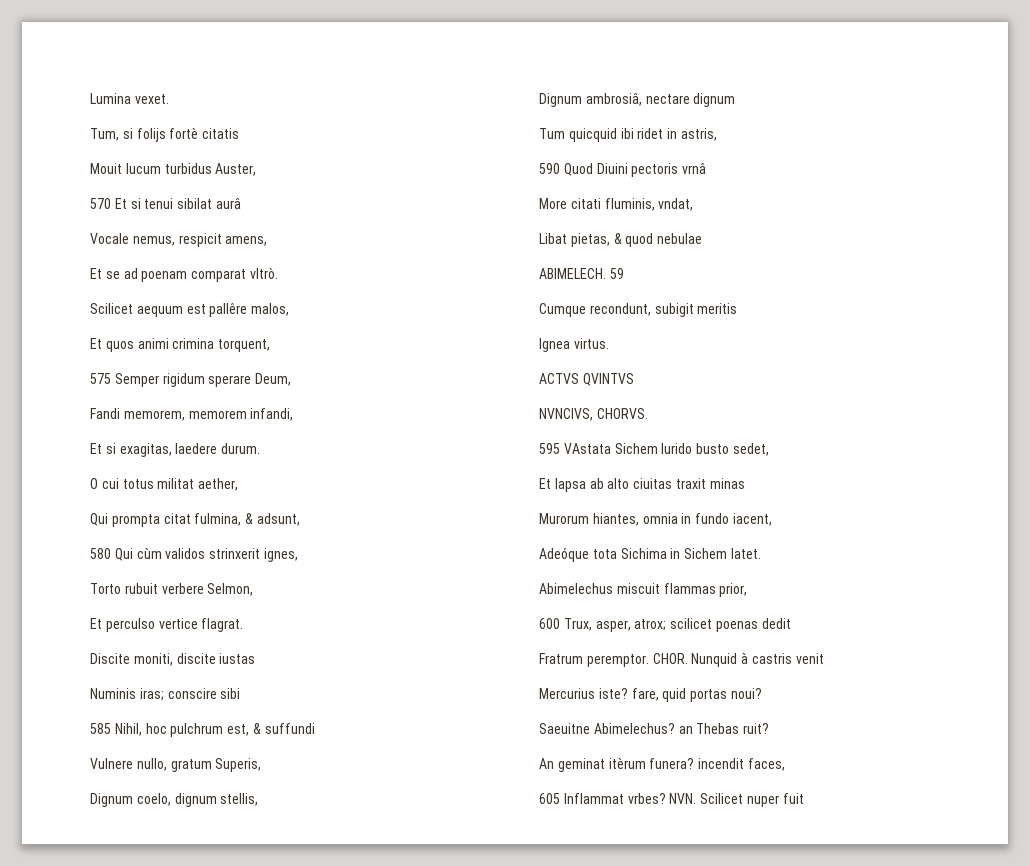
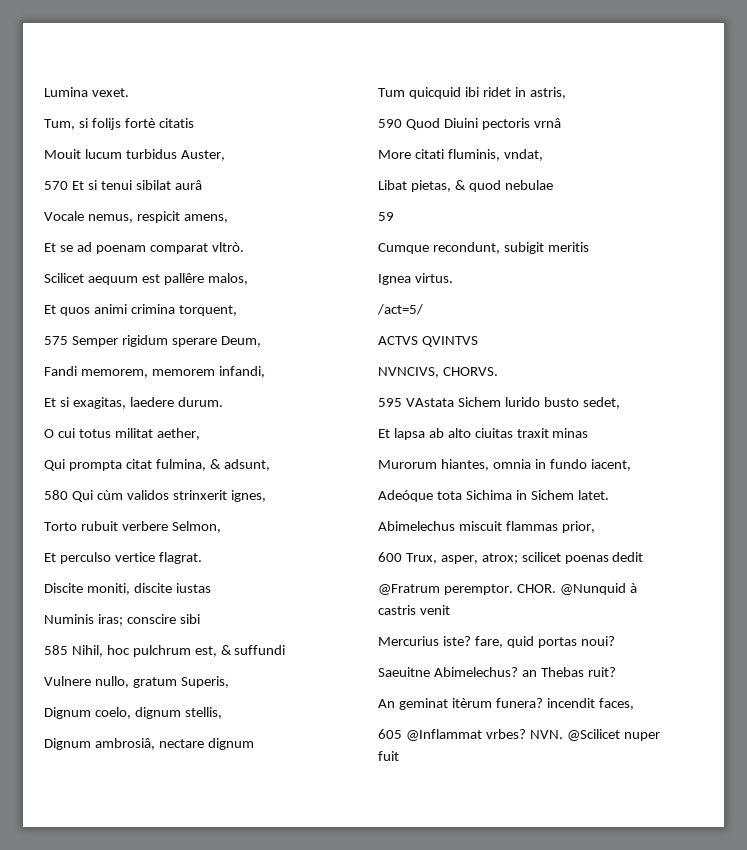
[539,268,606,279] ABIMELECH. -> (553, 185) none
(609, 343) none -> [377,304,423,315] // /act=5/
[539,653,583,664] Fratrum -> [378,584,440,595] @Fratrum
[691,653,738,667] Nunquid -> [559,583,626,595] @Nunquid
[563,793,624,804] Inflammat -> [405,729,482,741] @Inflammat
[700,793,744,804] Scilicet -> [566,729,620,741] @Scilicet

